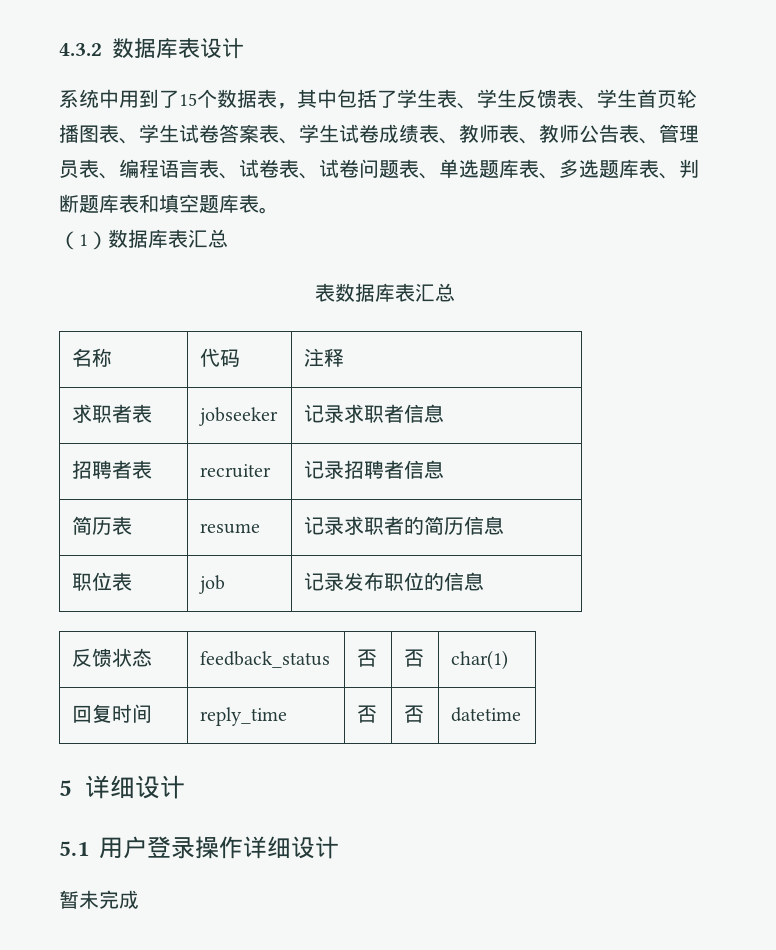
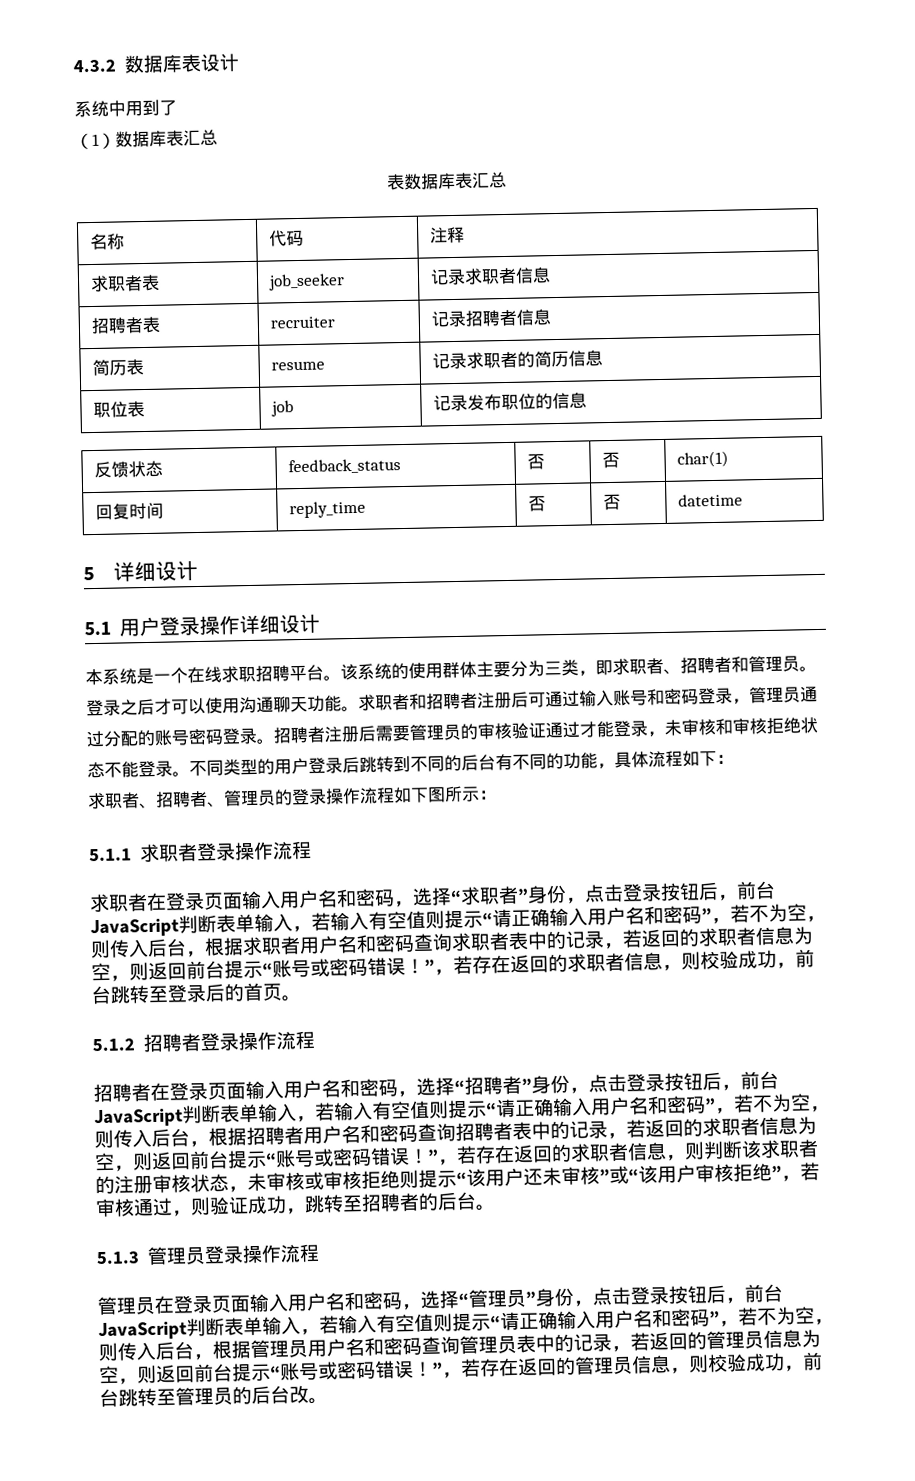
[179,89,697,109] [59,124,699,144] [59,159,699,179] [59,194,279,214] 15个数据表，其中包括了学生表、学生反馈表、学生首页轮播图表、学生试卷答案表、学生试卷成绩表、教师表、教师公告表、管理员表、编程语言表、试卷表、试卷问题表、单选题库表、多选题库表、判断题库表和填空题库表。 -> (177, 108) none
[199,407,279,426] jobseeker -> [267,273,345,291] job_seeker
[59,890,139,909] 暂未完成 -> [85,655,817,686] [86,686,818,717] [86,717,818,748] [87,750,734,779] [87,785,497,810] [89,840,312,863] [89,880,776,913] [90,903,826,938] [90,926,814,959] [91,949,815,982] [91,982,302,1005] [92,1030,315,1053] [93,1070,779,1103] [94,1093,830,1128] [94,1116,817,1149] [94,1139,819,1172] [95,1162,820,1195] [95,1191,496,1218] [96,1243,320,1266] [97,1283,783,1316] [98,1306,834,1341] [98,1329,821,1362] [99,1352,823,1385] [99,1385,328,1408] 本系统是一个在线求职招聘平台。该系统的使用群体主要分为三类，即求职者、招聘者和管理员。登录之后才可以使用沟通聊天功能。求职者和招聘者注册后可通过输入账号和密码登录，管理员通过分配的账号密码登录。招聘者注册后需要管理员的审核验证通过才能登录，未审核和审核拒绝状态不能登录。不同类型的用户登录后跳转到不同的后台有不同的功能，具体流程如下： // 求职者、招聘者、管理员的登录操作流程如下图所示： // 5.1.1求职者登录操作流程 // 求职者在登录页面输入用户名和密码，选择“求职者”身份，点击登录按钮后，前台JavaScript判断表单输入，若输入有空值则提示“请正确输入用户名和密码”，若不为空，则传入后台，根据求职者用户名和密码查询求职者表中的记录，若返回的求职者信息为空，则返回前台提示“账号或密码错误！”，若存在返回的求职者信息，则校验成功，前台跳转至登录后的首页。 // 5.1.2招聘者登录操作流程 // 招聘者在登录页面输入用户名和密码，选择“招聘者”身份，点击登录按钮后，前台JavaScript判断表单输入，若输入有空值则提示“请正确输入用户名和密码”，若不为空，则传入后台，根据招聘者用户名和密码查询招聘者表中的记录，若返回的求职者信息为空，则返回前台提示“账号或密码错误！”，若存在返回的求职者信息，则判断该求职者的注册审核状态，未审核或审核拒绝则提示“该用户还未审核”或“该用户审核拒绝”，若审核通过，则验证成功，跳转至招聘者的后台。 // 5.1.3管理员登录操作流程 // 管理员在登录页面输入用户名和密码，选择“管理员”身份，点击登录按钮后，前台JavaScript判断表单输入，若输入有空值则提示“请正确输入用户名和密码”，若不为空，则传入后台，根据管理员用户名和密码查询管理员表中的记录，若返回的管理员信息为空，则返回前台提示“账号或密码错误！”，若存在返回的管理员信息，则校验成功，前台跳转至管理员的后台改。

